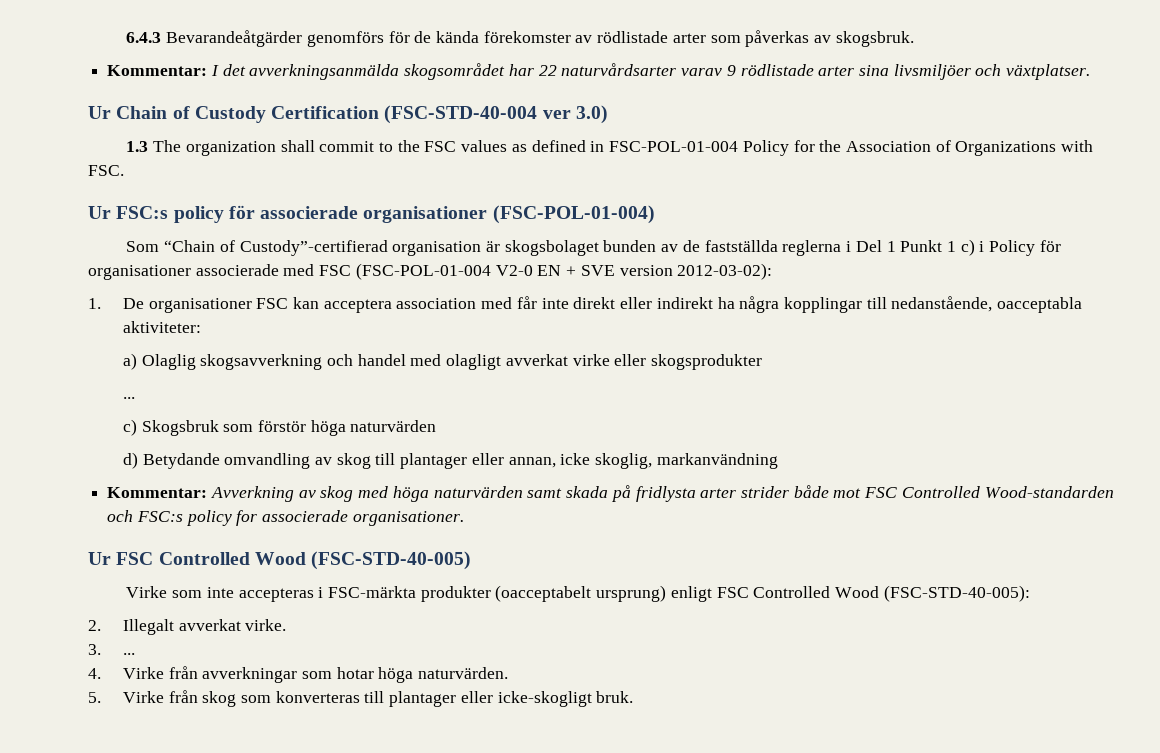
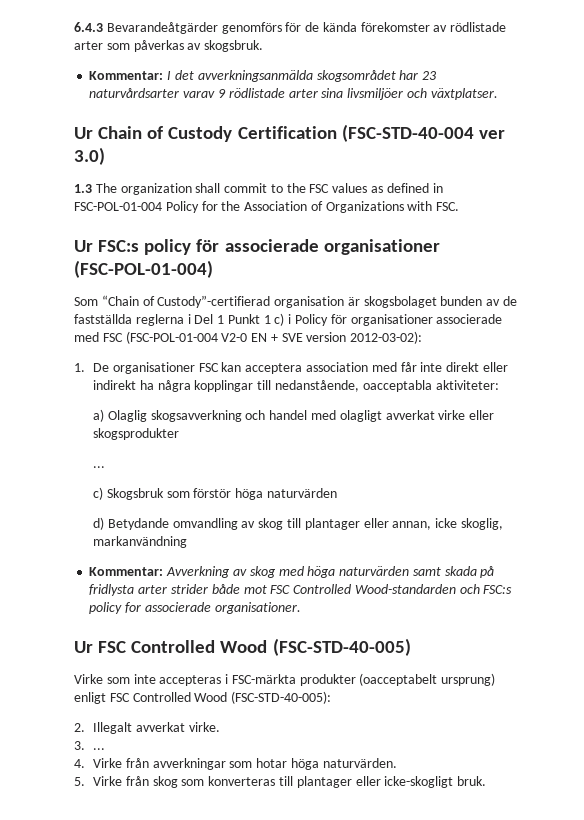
[538,65,557,76] 22 -> [422,71,438,80] 23

